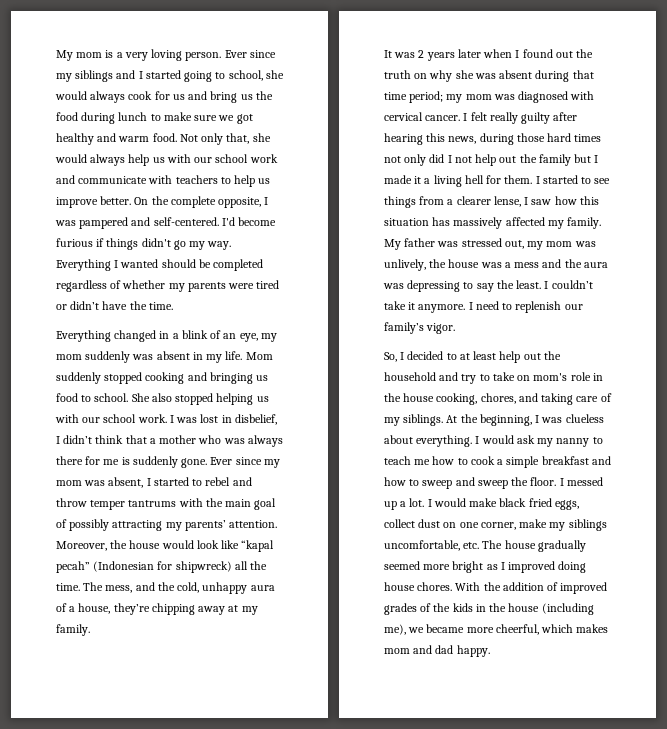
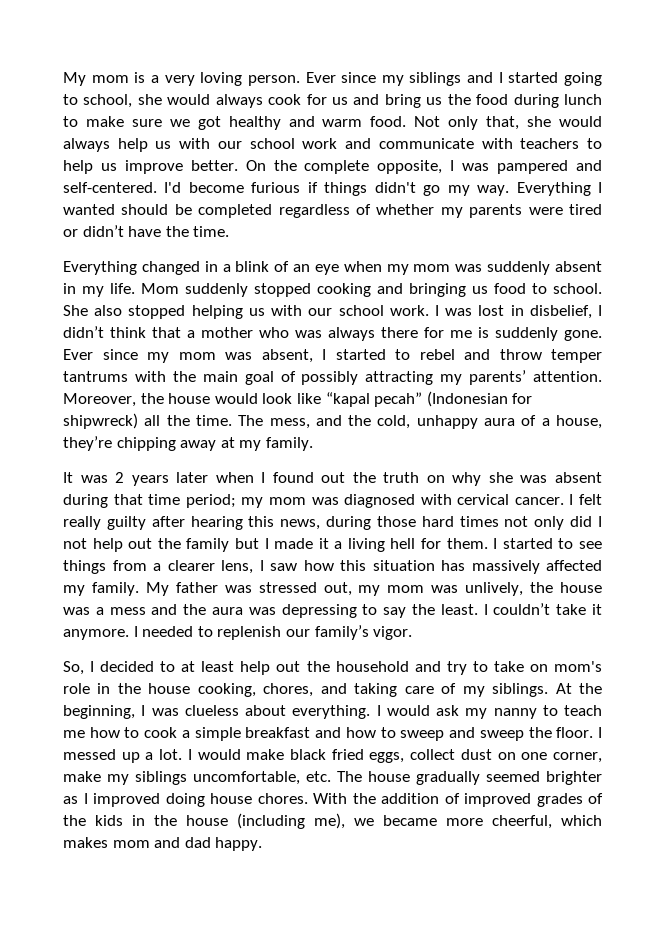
[239,333,277,342] [56,351,154,363] eye, my mom suddenly was -> [314,261,551,275] eye when my mom was suddenly
[493,196,521,207] lense, -> [221,560,253,574] lens,
[475,301,499,310] need -> [142,626,194,637] needed
[423,561,484,573] more bright -> [546,771,602,785] brighter

